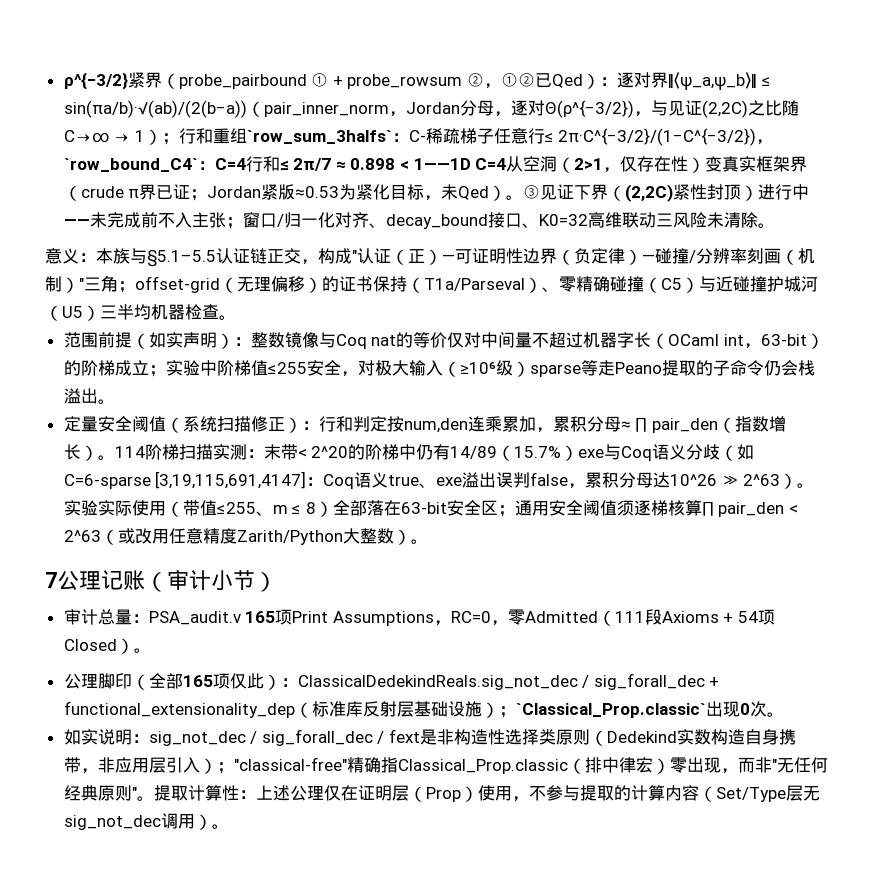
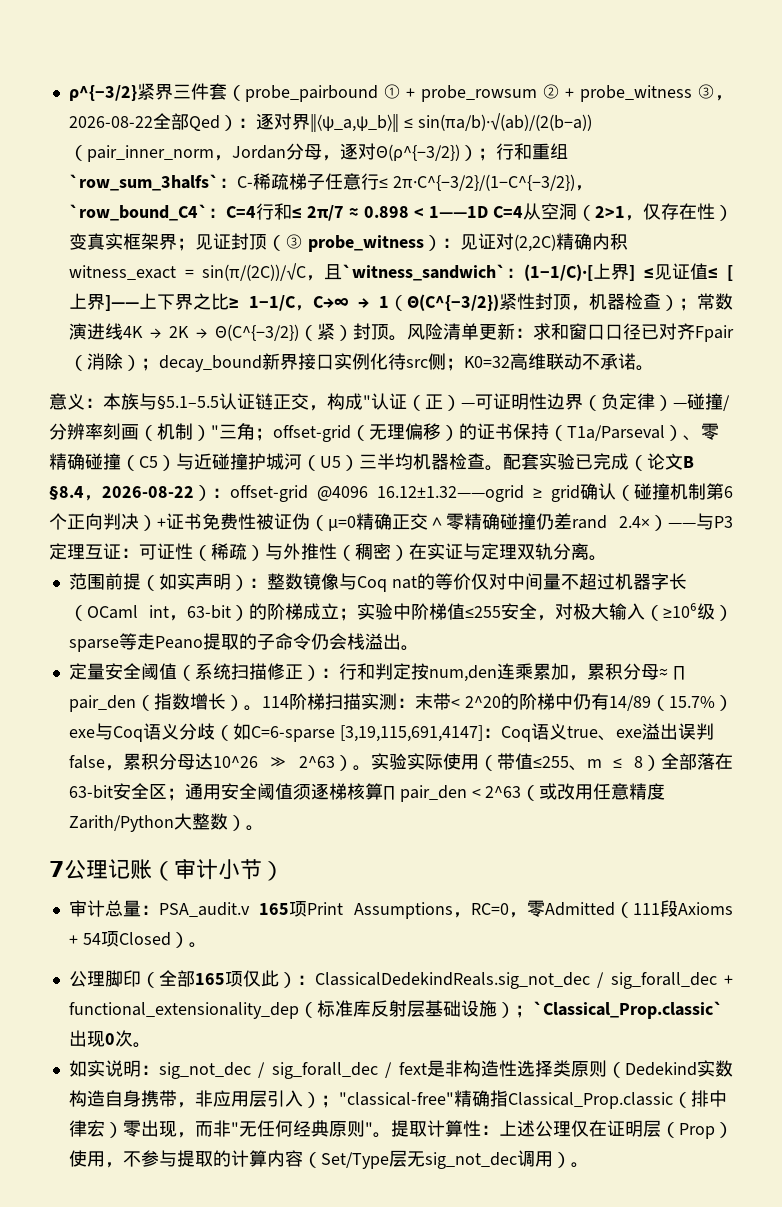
(162, 80) none -> [172,83,227,100] 三件套
[484,73,553,89] ，①②已 -> [565,84,734,102] [68,113,189,130] + probe_witness ③，2026-08-22全部
[633,100,799,118] [63,130,145,143] ，与见证(2,2C)之比随C→∞ → 1 -> (460, 153) none
[63,184,810,202] [63,212,758,229] （crude π界已证；Jordan紧版≈0.53为紧化目标，未Qed）。③见证下界（(2,2C)紧性封顶）进行中——未完成前不入主张；窗口/归一化对齐、decay_bound接口、K0=32高维联动三风险未清除 -> [176,233,628,252] [68,263,733,281] [68,293,733,311] [68,323,734,342] [68,353,636,372] ；见证封顶（③ probe_witness）：见证对(2,2C)精确内积witness_exact = sin(π/(2C))/√C，且`witness_sandwich`：(1−1/C)·[上界] ≤见证值≤ [上界]——上下界之比≥ 1−1/C，C→∞ → 1（Θ(C^{−3/2})紧性封顶，机器检查）；常数演进线4K → 2K → Θ(C^{−3/2})（紧）封顶。风险清单更新：求和窗口口径已对齐Fpair（消除）；decay_bound新界接口实例化待src侧；K0=32高维联动不承诺
(236, 317) none -> [503,453,694,471] [49,483,733,502] [49,513,733,532] [49,543,607,561] 配套实验已完成（论文B §8.4，2026-08-22）：offset-grid @4096 16.12±1.32——ogrid ≥ grid确认（碰撞机制第6个正向判决）+证书免费性被证伪（μ=0精确正交∧零精确碰撞仍差rand 2.4×）——与P3定理互证：可证性（稀疏）与外推性（稠密）在实证与定理双轨分离。

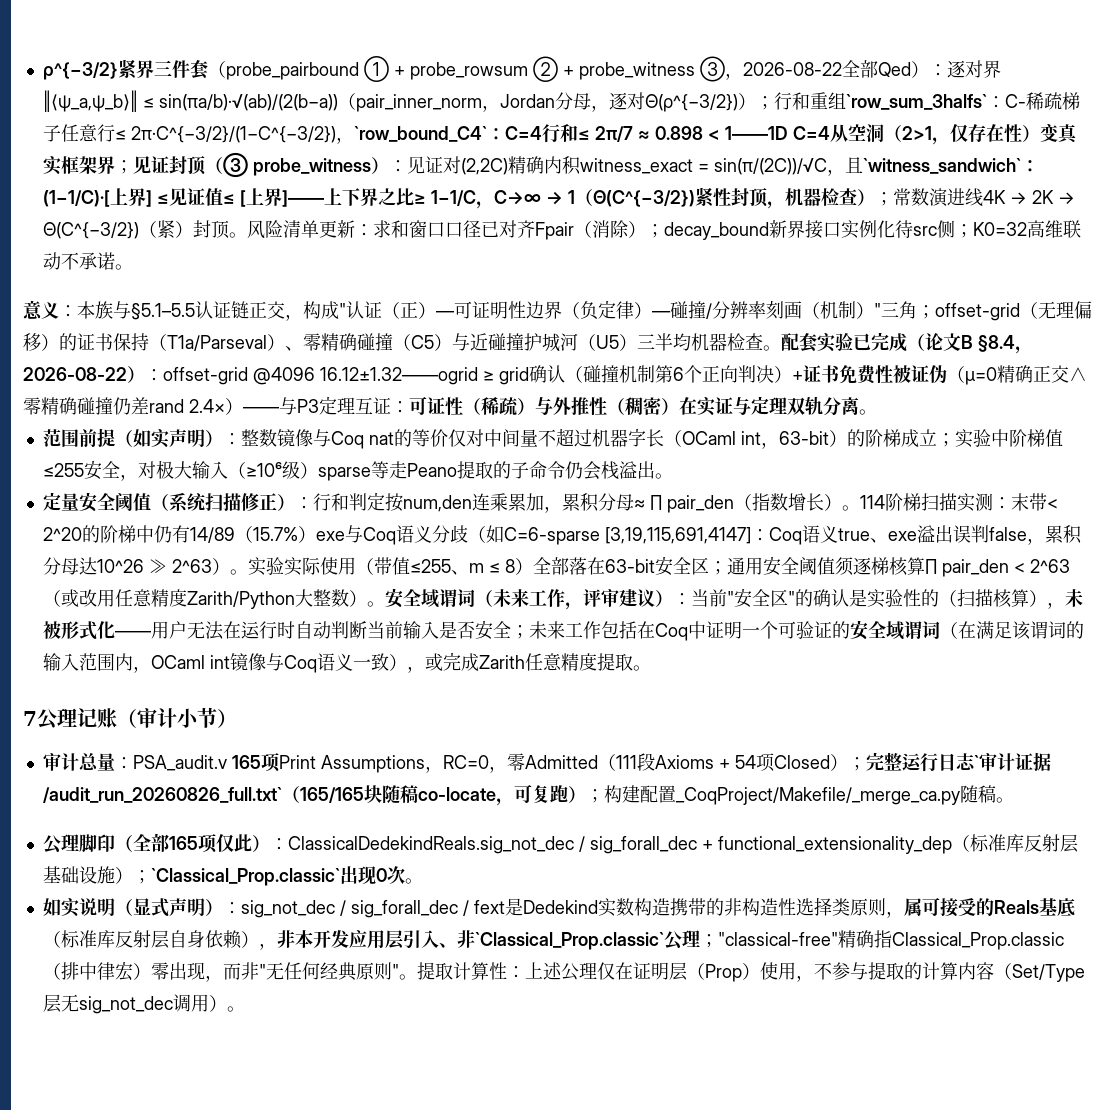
(264, 828) none -> [384,588,1083,610] [42,620,1084,641] [42,652,651,673] 安全域谓词（未来工作，评审建议）：当前"安全区"的确认是实验性的（扫描核算），未被形式化——用户无法在运行时自动判断当前输入是否安全；未来工作包括在Coq中证明一个可验证的安全域谓词（在满足该谓词的输入范围内，OCaml int镜像与Coq语义一致），或完成Zarith任意精度提取。
(189, 940) none -> [847,752,1051,772] [42,784,996,806] ；完整运行日志`审计证据/audit_run_20260826_full.txt`（165/165块随稿co-locate，可复跑）；构建配置_CoqProject/Makefile/_merge_ca.py随稿
(141, 1068) none -> [114,898,223,917] （显式声明）
(446, 1068) none -> [522,898,724,917] Dedekind实数构造携带的
[607,1060,733,1078] [68,1090,321,1108] （Dedekind实数构造自身携带，非应用层引入） -> [885,897,1075,918] [42,930,700,950] ，属可接受的Reals基底（标准库反射层自身依赖），非本开发应用层引入、非`Classical_Prop.classic`公理

